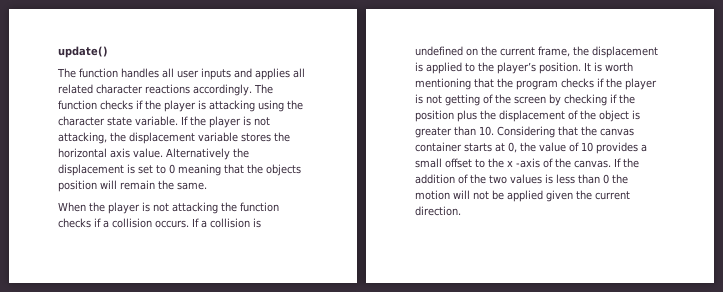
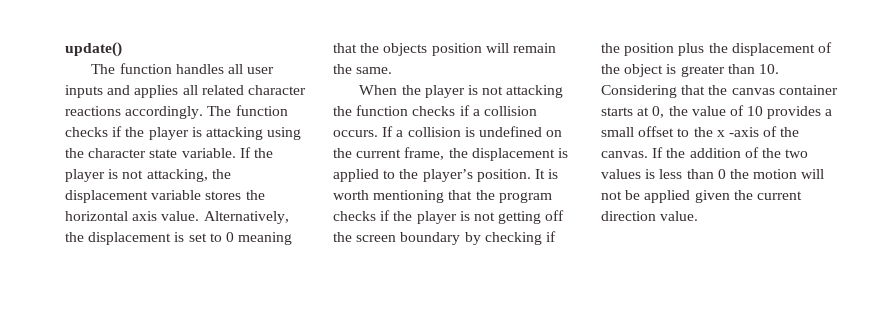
[166,148,230,160] Alternatively -> [203,211,289,224] Alternatively,
[483,94,493,104] of -> [545,210,565,221] off
(546, 100) none -> [400,232,461,245] boundary
[415,206,461,216] direction. -> [601,211,699,221] direction value.

